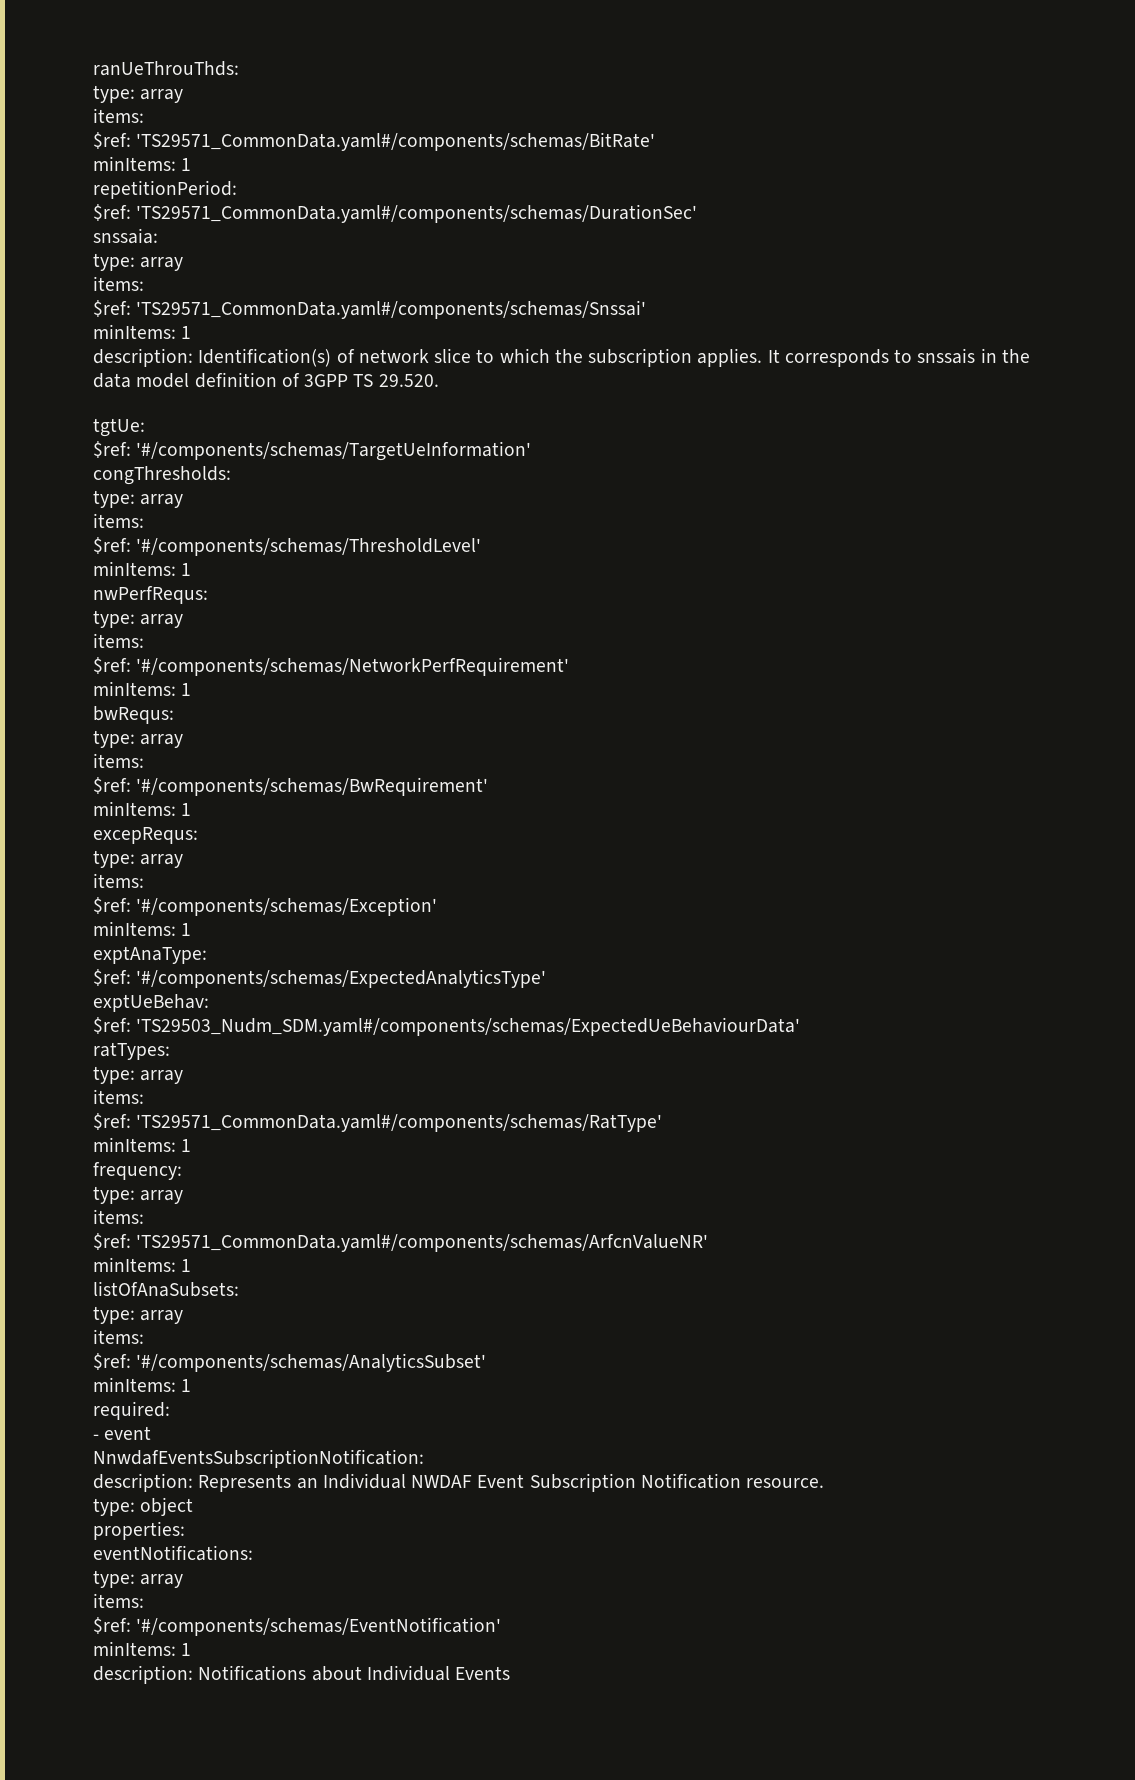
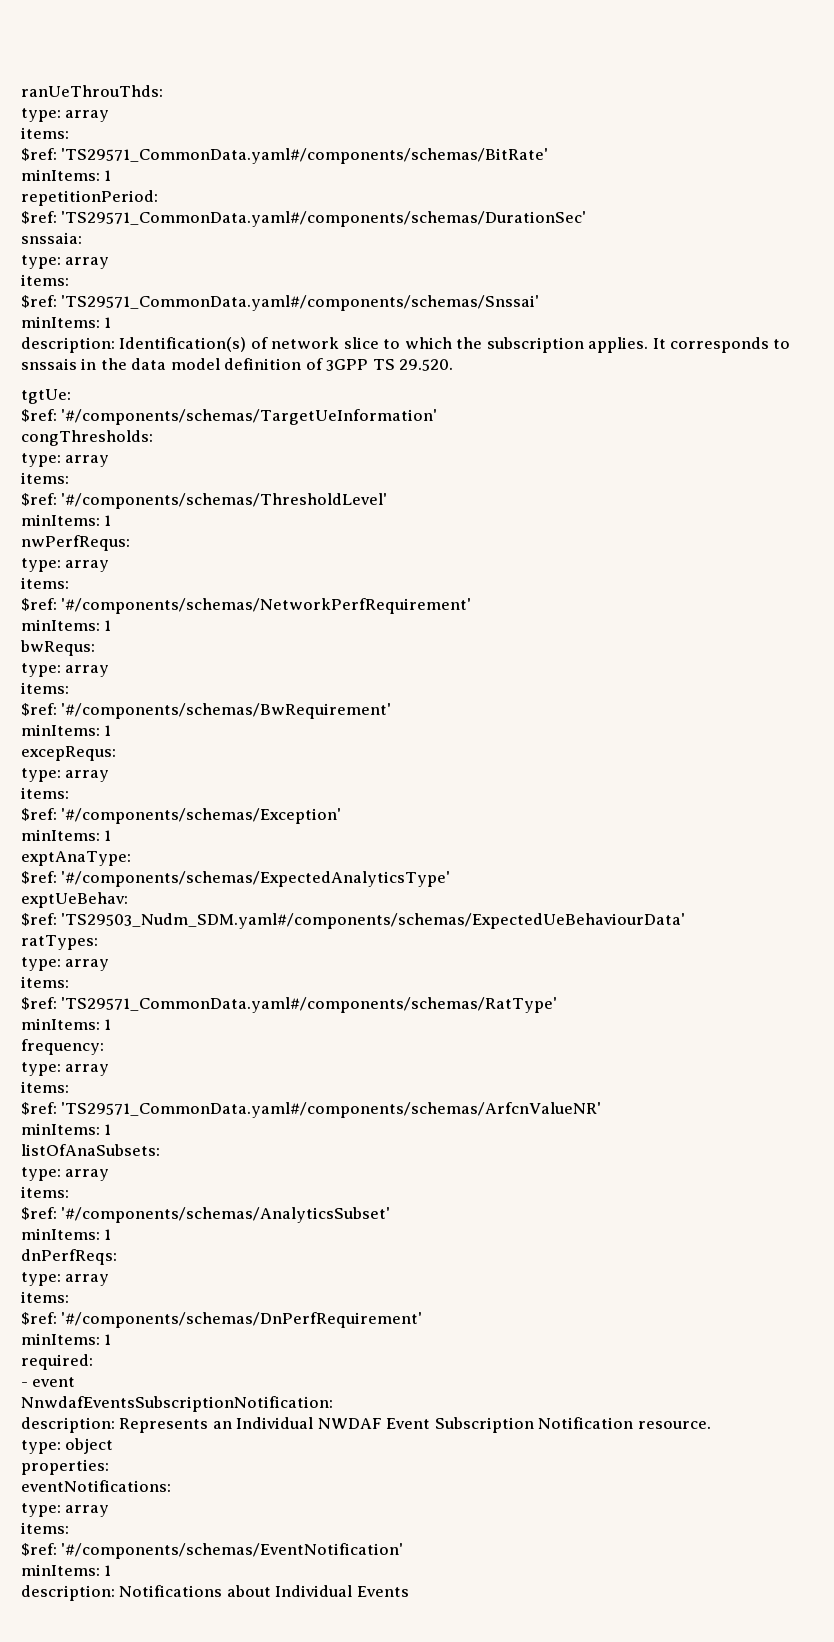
(192, 1385) none -> [21,1249,117,1265] [21,1272,110,1286] [21,1291,69,1303] [21,1312,423,1328] [21,1333,112,1345] // dnPerfReqs: // type: array // items: // $ref: '#/components/schemas/DnPerfRequirement' // minItems: 1

